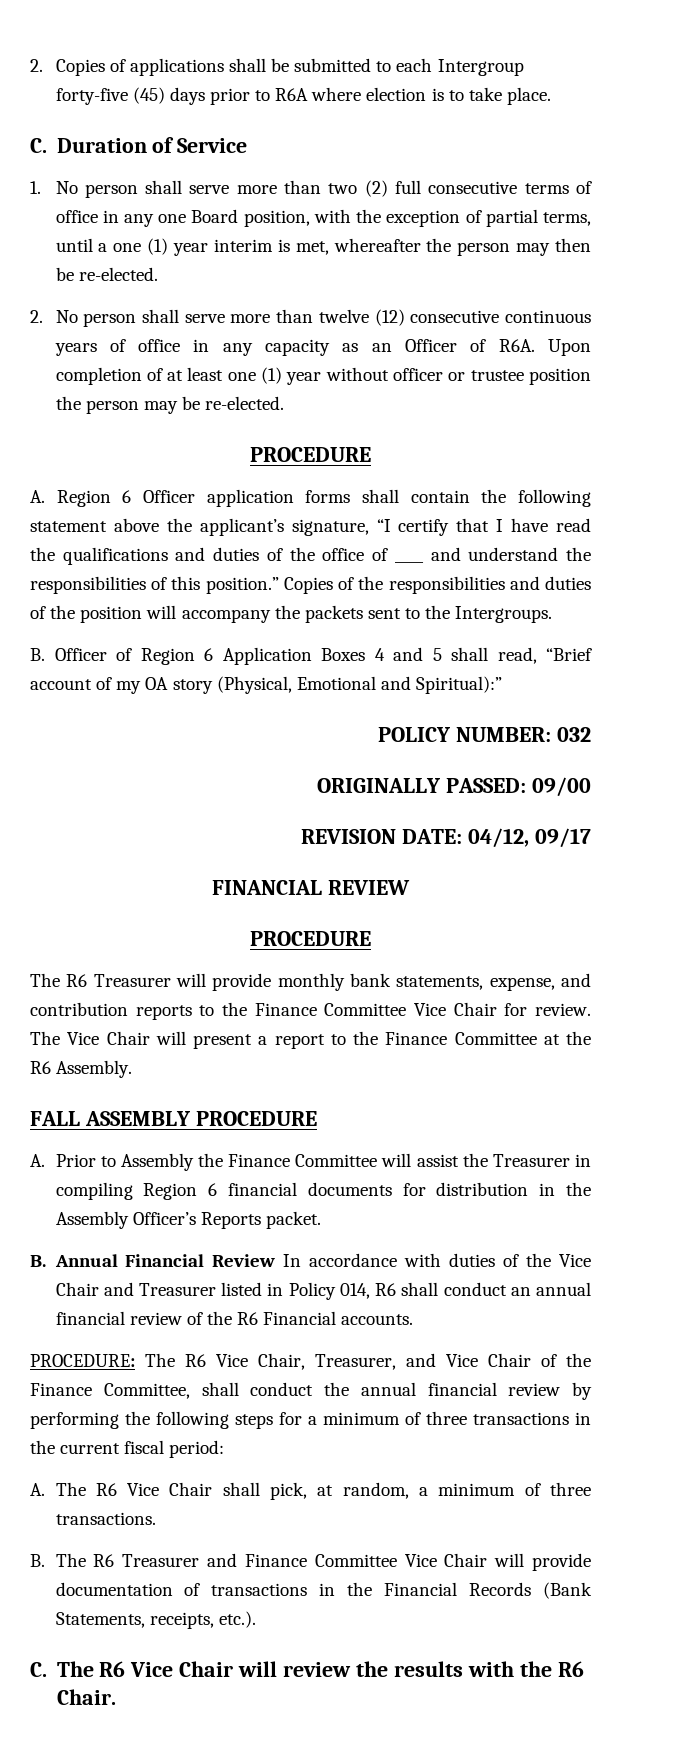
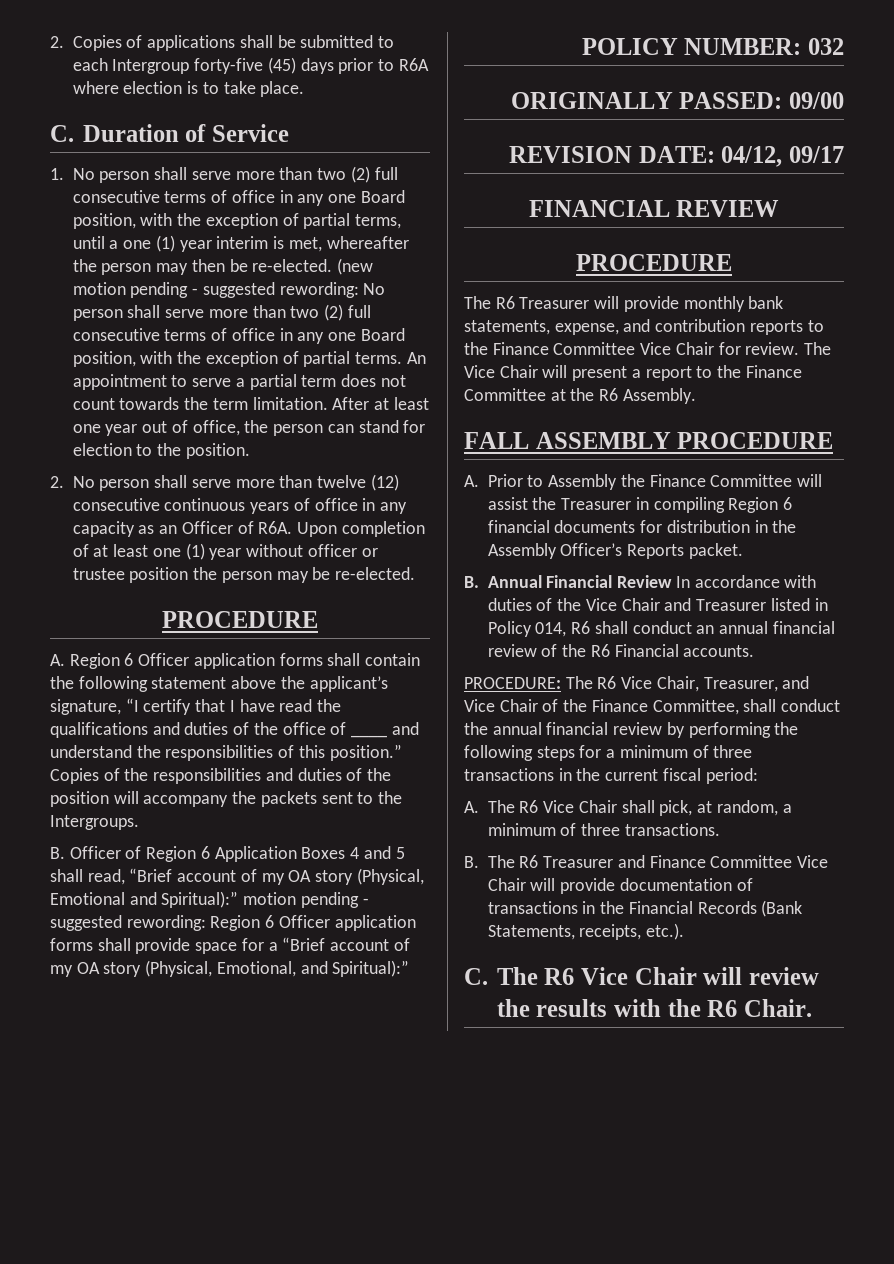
(158, 274) none -> [337,258,374,275] [72,282,386,298] [72,304,371,321] [72,328,405,344] [72,351,426,367] [72,374,406,390] [72,397,429,410] [72,420,426,436] [72,443,250,459] (new motion pending - suggested rewording: No person shall serve more than two (2) full consecutive terms of office in any one Board position, with the exception of partial terms. An appointment to serve a partial term does not count towards the term limitation. After at least one year out of office, the person can stand for election to the position.
(503, 685) none -> [243,892,369,908] [50,915,416,931] [50,937,410,954] [50,960,410,977] motion pending - suggested rewording: Region 6 Officer application forms shall provide space for a “Brief account of my OA story (Physical, Emotional, and Spiritual):”

